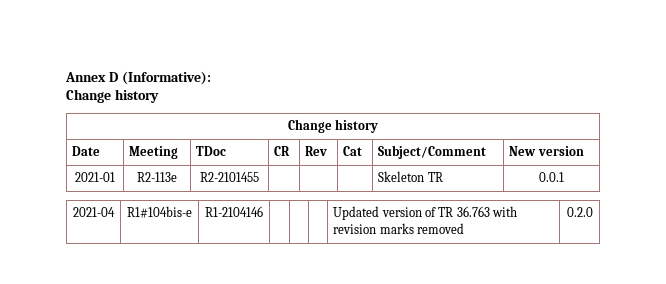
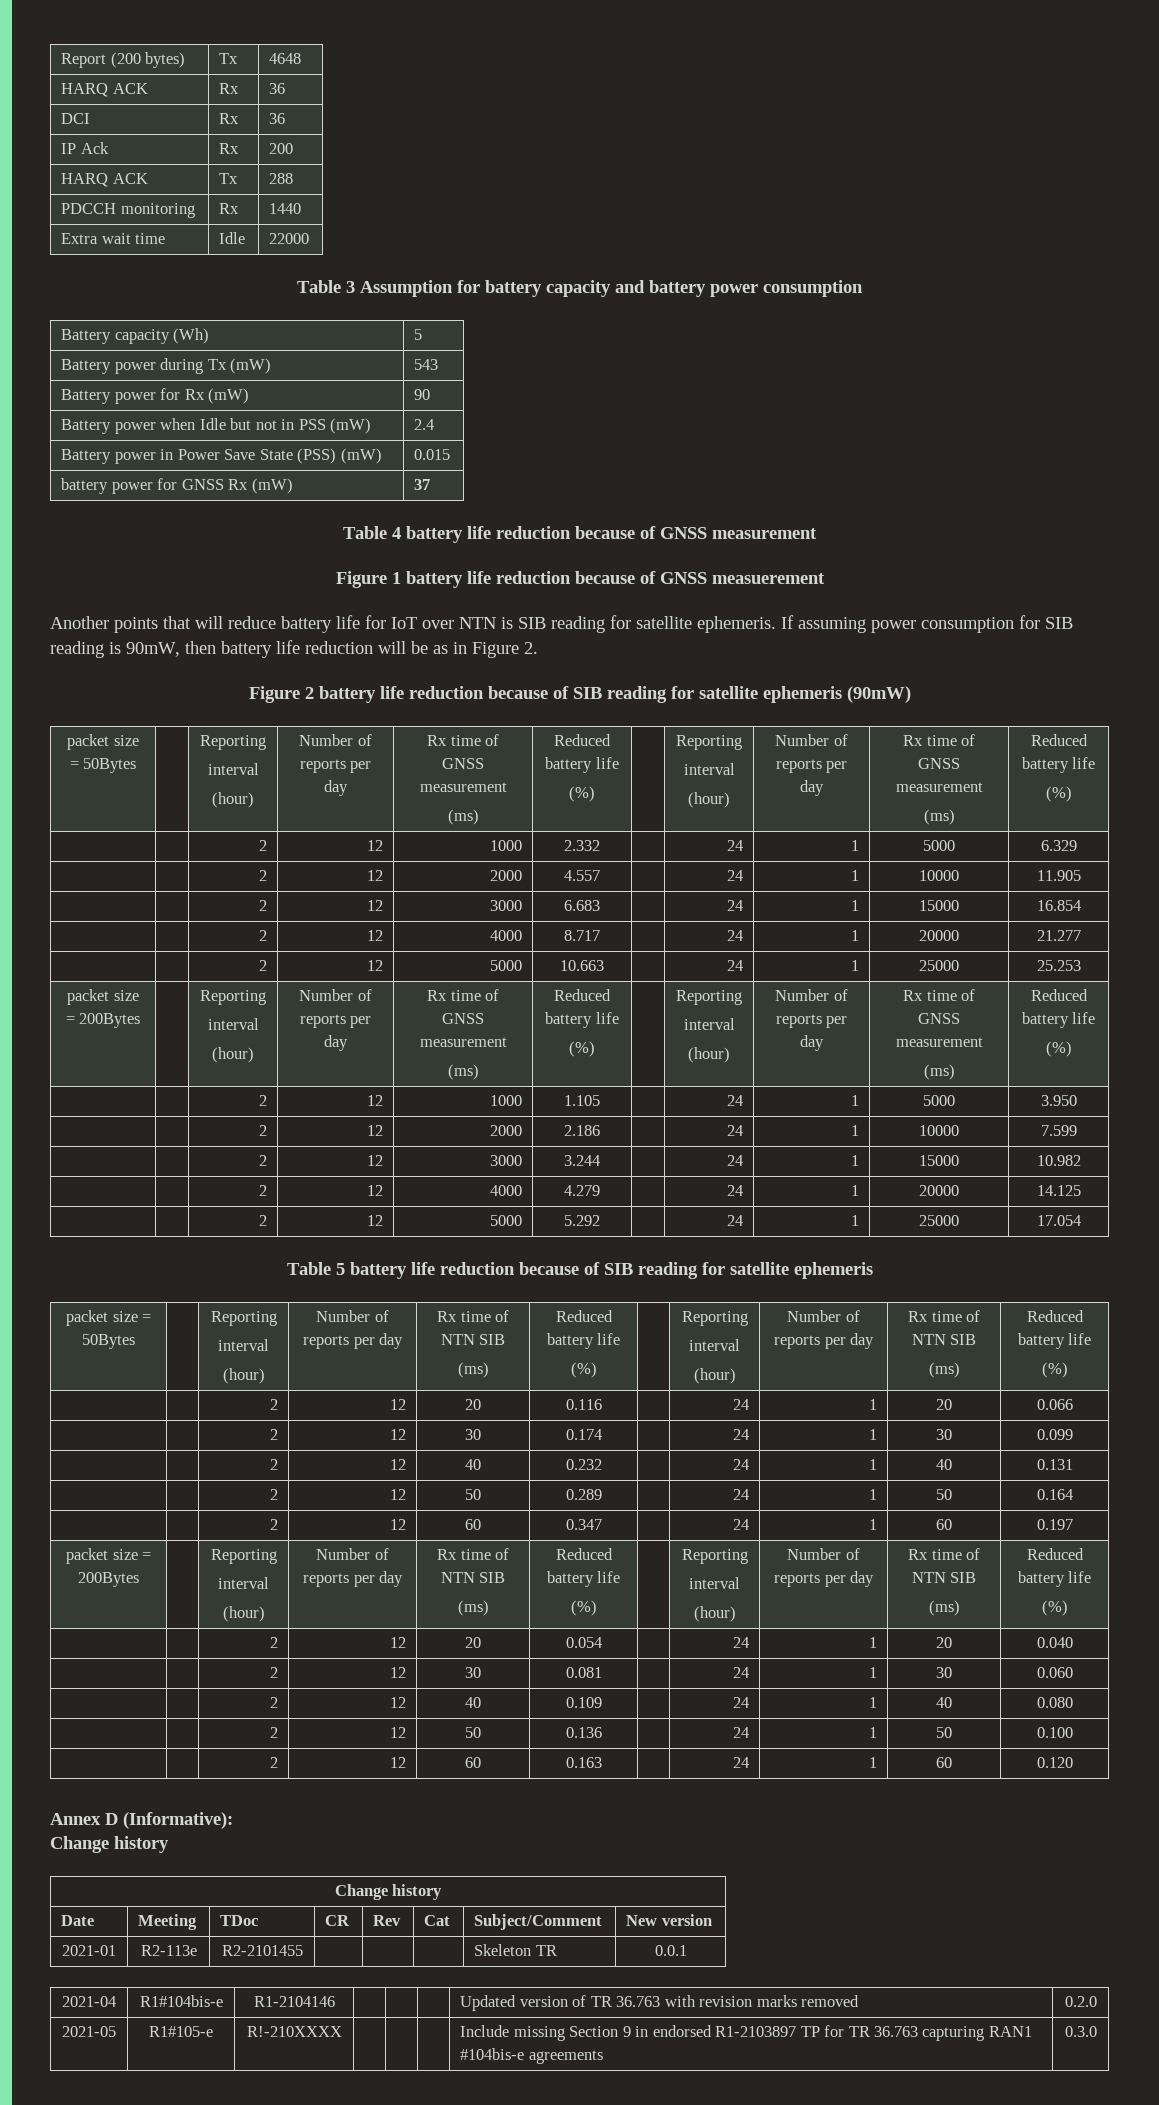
(65, 77) none -> [61,52,186,68] [219,53,239,64] [269,53,302,64] [61,83,148,97] [219,83,240,94] [269,83,286,94] [61,113,91,124] [219,113,240,124] [269,113,286,124] [61,142,109,154] [219,143,240,154] [269,143,294,154] [61,173,148,187] [219,173,239,184] [269,173,294,184] [61,203,195,218] [219,203,240,214] [269,203,302,214] [61,233,166,244] [219,232,246,244] [269,233,310,244] [297,280,863,297] [61,328,210,344] [414,329,423,340] [61,358,272,374] [414,359,439,370] [61,388,250,404] [414,389,431,400] [61,418,372,434] [414,419,435,430] [61,448,382,464] [414,449,451,460] [61,478,293,494] [414,479,431,490] [343,526,817,543] [335,571,825,588] [50,615,1073,633] [50,640,538,658] [248,686,911,703] [67,734,139,750] [69,758,137,773] [200,735,266,750] [207,763,259,775] [212,792,254,808] [299,734,372,746] [299,759,372,773] [324,780,348,796] [427,734,499,746] [442,758,484,769] [419,782,507,792] [447,809,479,825] [554,734,611,746] [545,757,619,773] [569,786,595,802] [676,735,742,750] [683,763,735,775] [688,792,730,808] [775,734,848,746] [775,759,848,773] [800,780,824,796] [903,734,975,746] [918,758,960,769] [895,782,983,792] [923,809,955,825] [1030,734,1088,746] [1021,757,1096,773] [1045,786,1072,802] [258,840,267,851] [366,840,383,851] [489,840,522,851] [564,840,600,851] [726,840,743,851] [850,840,859,851] [923,840,955,851] [1040,840,1077,851] [258,870,267,881] [366,870,383,881] [489,870,522,881] [564,870,600,881] [726,870,743,881] [850,870,859,881] [919,870,959,881] [1036,870,1081,881] [258,900,267,911] [366,900,383,911] [489,900,522,911] [564,900,600,911] [726,900,743,911] [850,900,859,911] [919,900,959,911] [1036,900,1081,911] [258,930,267,941] [366,930,383,941] [489,930,522,941] [564,930,600,941] [726,930,743,941] [850,930,859,941] [919,930,959,941] [1036,930,1081,941] [258,960,267,971] [366,960,383,971] [489,960,522,971] [560,960,604,971] [726,960,743,971] [850,960,859,971] [919,960,959,971] [1036,960,1081,971] [67,989,139,1005] [65,1013,141,1028] [200,990,266,1005] [207,1018,259,1030] [212,1047,254,1063] [299,989,372,1001] [299,1014,372,1028] [324,1035,348,1051] [427,989,499,1001] [442,1013,484,1024] [419,1037,507,1047] [447,1064,479,1080] [554,989,611,1001] [545,1012,619,1028] [569,1041,595,1057] [676,990,742,1005] [683,1018,735,1030] [688,1047,730,1063] [775,989,848,1001] [775,1014,848,1028] [800,1035,824,1051] [903,989,975,1001] [918,1013,960,1024] [895,1037,983,1047] [923,1064,955,1080] [1030,989,1088,1001] [1021,1012,1096,1028] [1045,1041,1072,1057] [258,1095,267,1106] [366,1095,383,1106] [489,1095,522,1106] [564,1095,600,1106] [726,1095,743,1106] [850,1095,859,1106] [923,1095,955,1106] [1040,1095,1077,1106] [258,1125,267,1136] [366,1125,383,1136] [489,1125,522,1136] [564,1125,600,1136] [726,1125,743,1136] [850,1125,859,1136] [919,1125,959,1136] [1040,1125,1077,1136] [258,1155,267,1166] [366,1155,383,1166] [489,1155,522,1166] [564,1155,600,1166] [726,1155,743,1166] [850,1155,859,1166] [919,1155,959,1166] [1036,1155,1081,1166] [258,1185,267,1196] [366,1185,383,1196] [489,1185,522,1196] [564,1185,600,1196] [726,1185,743,1196] [850,1185,859,1196] [919,1185,959,1196] [1036,1185,1081,1196] [258,1215,267,1226] [366,1215,383,1226] [489,1215,522,1226] [564,1215,600,1226] [726,1215,743,1226] [850,1215,859,1226] [919,1215,959,1226] [1036,1215,1081,1226] [286,1262,873,1279] [66,1310,151,1326] [82,1334,135,1349] [210,1311,277,1326] [218,1339,269,1351] [222,1368,265,1384] [316,1310,389,1322] [303,1333,403,1349] [437,1310,509,1322] [440,1334,506,1345] [457,1362,489,1378] [555,1310,613,1322] [546,1333,621,1349] [570,1362,597,1378] [681,1311,748,1326] [689,1339,740,1351] [693,1368,736,1384] [787,1310,860,1322] [774,1333,874,1349] [908,1310,980,1322] [911,1334,977,1345] [928,1362,960,1378] [1026,1310,1084,1322] [1017,1333,1092,1349] [1041,1362,1068,1378] [269,1399,278,1410] [389,1399,406,1410] [465,1399,481,1410] [565,1399,602,1410] [732,1399,749,1410] [868,1399,877,1410] [936,1399,952,1410] [1036,1399,1073,1410] [269,1429,278,1440] [389,1429,406,1440] [465,1429,481,1440] [565,1429,602,1440] [732,1429,749,1440] [868,1429,877,1440] [936,1429,952,1440] [1036,1429,1073,1440] [269,1459,278,1470] [389,1459,406,1470] [465,1459,481,1470] [565,1459,602,1470] [732,1459,749,1470] [868,1459,877,1470] [936,1459,952,1470] [1036,1459,1073,1470] [269,1489,278,1500] [389,1489,406,1500] [465,1489,481,1500] [565,1489,602,1500] [732,1489,749,1500] [868,1489,877,1500] [936,1489,952,1500] [1036,1489,1073,1500] [269,1519,278,1530] [389,1519,406,1530] [465,1519,481,1530] [565,1519,602,1530] [732,1519,749,1530] [868,1519,877,1530] [936,1519,952,1530] [1036,1519,1073,1530] [66,1548,151,1564] [78,1572,139,1587] [210,1549,277,1564] [218,1577,269,1589] [222,1606,265,1622] [316,1548,389,1560] [303,1571,403,1587] [437,1548,509,1560] [440,1572,506,1583] [457,1600,489,1616] [555,1548,613,1560] [546,1571,621,1587] [570,1600,597,1616] [681,1549,748,1564] [689,1577,740,1589] [693,1606,736,1622] [787,1548,860,1560] [774,1571,874,1587] [908,1548,980,1560] [911,1572,977,1583] [928,1600,960,1616] [1026,1548,1084,1560] [1017,1571,1092,1587] [1041,1600,1068,1616] [269,1637,278,1648] [389,1637,406,1648] [465,1637,481,1648] [565,1637,602,1648] [732,1637,749,1648] [868,1637,877,1648] [936,1637,952,1648] [1036,1637,1073,1648] [269,1667,278,1678] [389,1667,406,1678] [465,1667,481,1678] [565,1667,602,1678] [732,1667,749,1678] [868,1667,877,1678] [936,1667,952,1678] [1036,1667,1073,1678] [269,1697,278,1708] [389,1697,406,1708] [465,1697,481,1708] [565,1697,602,1708] [732,1697,749,1708] [868,1697,877,1708] [936,1697,952,1708] [1036,1697,1073,1708] [269,1727,278,1738] [389,1727,406,1738] [465,1727,481,1738] [565,1727,602,1738] [732,1727,749,1738] [868,1727,877,1738] [936,1727,952,1738] [1036,1727,1073,1738] [269,1757,278,1768] [389,1757,406,1768] [465,1757,481,1768] [565,1757,602,1768] [732,1757,749,1768] [868,1757,877,1768] [936,1757,952,1768] [1036,1757,1073,1768] Report (200 bytes) | Tx | 4648 // HARQ ACK | Rx | 36 // DCI | Rx | 36 // IP Ack | Rx | 200 // HARQ ACK | Tx | 288 // PDCCH monitoring | Rx | 1440 // Extra wait time | Idle | 22000 // Table 3 Assumption for battery capacity and battery power consumption // Battery capacity (Wh) | 5 // Battery power during Tx (mW) | 543 // Battery power for Rx (mW) | 90 // Battery power when Idle but not in PSS (mW) | 2.4 // Battery power in Power Save State (PSS) (mW) | 0.015 // battery power for GNSS Rx (mW) | 37 // Table 4 battery life reduction because of GNSS measurement // Figure 1 battery life reduction because of GNSS measuerement // Another points that will reduce battery life for IoT over NTN is SIB reading for satellite ephemeris. If assuming power consumption for SIB reading is 90mW, then battery life reduction will be as in Figure 2. // Figure 2 battery life reduction because of SIB reading for satellite ephemeris (90mW) // packet size = 50Bytes | | Reporting // interval // (hour) | Number of reports per day | Rx time of GNSS measurement // (ms) | Reduced battery life // (%) | | Reporting // interval // (hour) | Number of reports per day | Rx time of GNSS measurement // (ms) | Reduced battery life // (%) // | | 2 | 12 | 1000 | 2.332 | | 24 | 1 | 5000 | 6.329 // | | 2 | 12 | 2000 | 4.557 | | 24 | 1 | 10000 | 11.905 // | | 2 | 12 | 3000 | 6.683 | | 24 | 1 | 15000 | 16.854 // | | 2 | 12 | 4000 | 8.717 | | 24 | 1 | 20000 | 21.277 // | | 2 | 12 | 5000 | 10.663 | | 24 | 1 | 25000 | 25.253 // packet size = 200Bytes | | Reporting // interval // (hour) | Number of reports per day | Rx time of GNSS measurement // (ms) | Reduced battery life // (%) | | Reporting // interval // (hour) | Number of reports per day | Rx time of GNSS measurement // (ms) | Reduced battery life // (%) // | | 2 | 12 | 1000 | 1.105 | | 24 | 1 | 5000 | 3.950 // | | 2 | 12 | 2000 | 2.186 | | 24 | 1 | 10000 | 7.599 // | | 2 | 12 | 3000 | 3.244 | | 24 | 1 | 15000 | 10.982 // | | 2 | 12 | 4000 | 4.279 | | 24 | 1 | 20000 | 14.125 // | | 2 | 12 | 5000 | 5.292 | | 24 | 1 | 25000 | 17.054 // Table 5 battery life reduction because of SIB reading for satellite ephemeris // packet size = 50Bytes | | Reporting // interval // (hour) | Number of reports per day | Rx time of NTN SIB // (ms) | Reduced battery life // (%) | | Reporting // interval // (hour) | Number of reports per day | Rx time of NTN SIB // (ms) | Reduced battery life // (%) // | | 2 | 12 | 20 | 0.116 | | 24 | 1 | 20 | 0.066 // | | 2 | 12 | 30 | 0.174 | | 24 | 1 | 30 | 0.099 // | | 2 | 12 | 40 | 0.232 | | 24 | 1 | 40 | 0.131 // | | 2 | 12 | 50 | 0.289 | | 24 | 1 | 50 | 0.164 // | | 2 | 12 | 60 | 0.347 | | 24 | 1 | 60 | 0.197 // packet size = 200Bytes | | Reporting // interval // (hour) | Number of reports per day | Rx time of NTN SIB // (ms) | Reduced battery life // (%) | | Reporting // interval // (hour) | Number of reports per day | Rx time of NTN SIB // (ms) | Reduced battery life // (%) // | | 2 | 12 | 20 | 0.054 | | 24 | 1 | 20 | 0.040 // | | 2 | 12 | 30 | 0.081 | | 24 | 1 | 30 | 0.060 // | | 2 | 12 | 40 | 0.109 | | 24 | 1 | 40 | 0.080 // | | 2 | 12 | 50 | 0.136 | | 24 | 1 | 50 | 0.100 // | | 2 | 12 | 60 | 0.163 | | 24 | 1 | 60 | 0.120 //
(593, 212) none -> [62,2026,116,2037] [149,2026,213,2037] [246,2026,342,2037] [460,2025,1032,2041] [460,2048,603,2064] [1064,2026,1097,2037] // 2021-05 | R1#105-e | R!-210XXXX | | | | Include missing Section 9 in endorsed R1-2103897 TP for TR 36.763 capturing RAN1 #104bis-e agreements | 0.3.0

